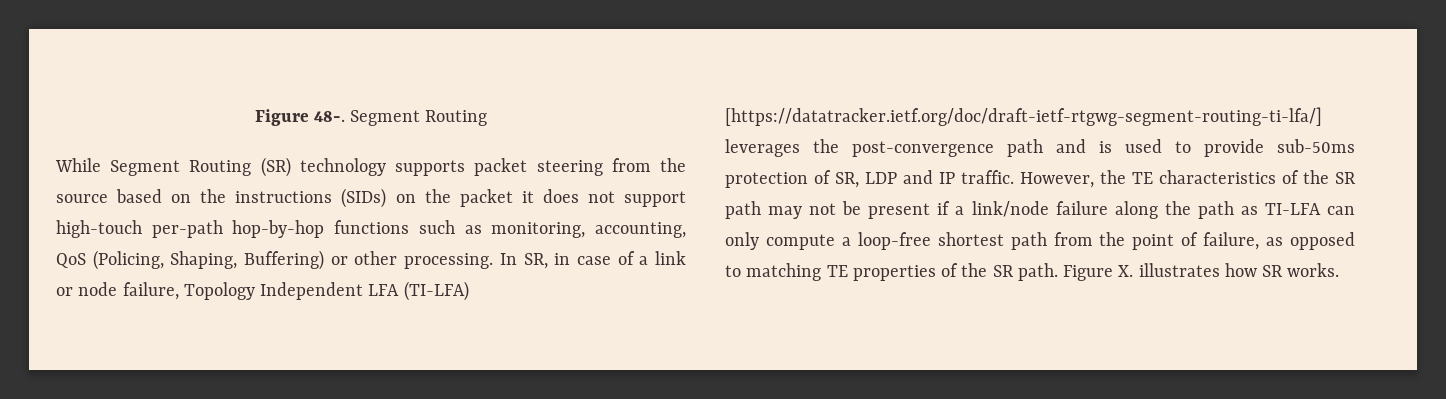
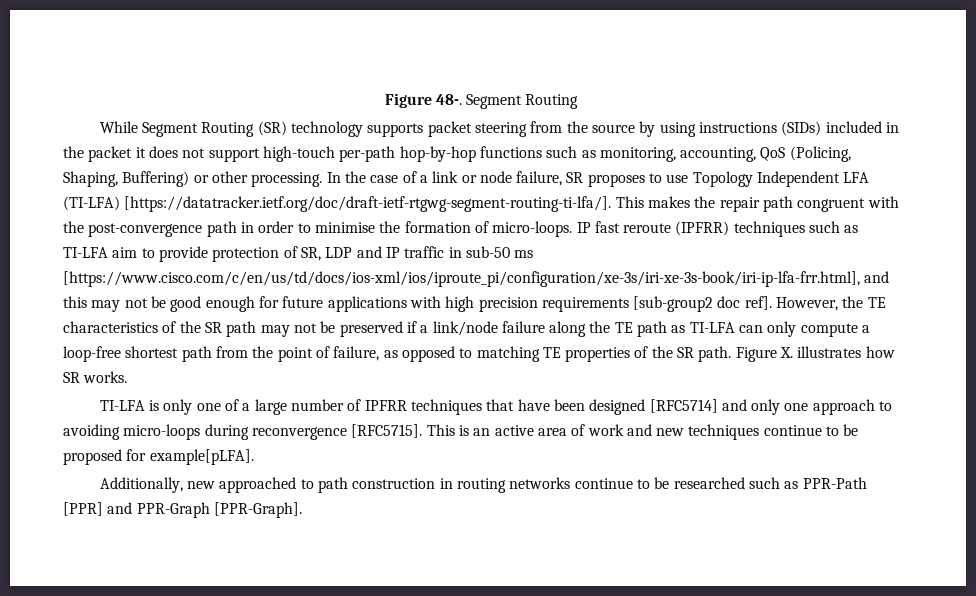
[116,188,416,208] based on the instructions (SIDs) on -> [639,121,899,137] by using instructions (SIDs) included in
[523,253,571,269] SR, in -> [344,171,366,183] the
[183,281,469,301] [725,107,1322,126] [725,139,1162,157] Topology Independent LFA (TI-LFA) [https://datatracker.ietf.org/doc/draft-ietf-rtgwg-segment-routing-ti-lfa/] leverages the post-convergence path and is used -> [566,171,870,187] [63,196,899,212] [63,221,859,237] [63,247,138,258] SR proposes to use Topology Independent LFA (TI-LFA) [https://datatracker.ietf.org/doc/draft-ietf-rtgwg-segment-routing-ti-lfa/]. This makes the repair path congruent with the post-convergence path in order to minimise the formation of micro-loops. IP fast reroute (IPFRR) techniques such as TI-LFA aim
[1277,139,1355,153] sub-50ms -> (208, 254) none
[961,170,1014,184] traffic. -> [404,246,534,258] [63,271,890,287] [63,296,772,312] traffic in sub-50 ms [https://www.cisco.com/c/en/us/td/docs/ios-xml/ios/iproute_pi/configuration/xe-3s/iri-xe-3s-book/iri-ip-lfa-frr.html], and this may not be good enough for future applications with high precision requirements [sub-group2 doc ref].
[868,203,931,219] present -> [339,321,403,337] preserved
(1191, 208) none -> [614,322,633,333] TE
(1340, 270) none -> [99,399,893,415] [63,424,859,440] [63,449,254,465] [99,477,867,493] [63,502,302,518] // TI-LFA is only one of a large number of IPFRR techniques that have been designed [RFC5714] and only one approach to avoiding micro-loops during reconvergence [RFC5715]. This is an active area of work and new techniques continue to be proposed for example[pLFA]. // Additionally, new approached to path construction in routing networks continue to be researched such as PPR-Path [PPR] and PPR-Graph [PPR-Graph].

